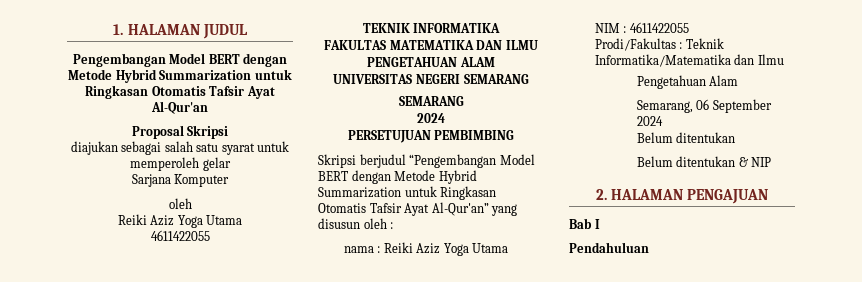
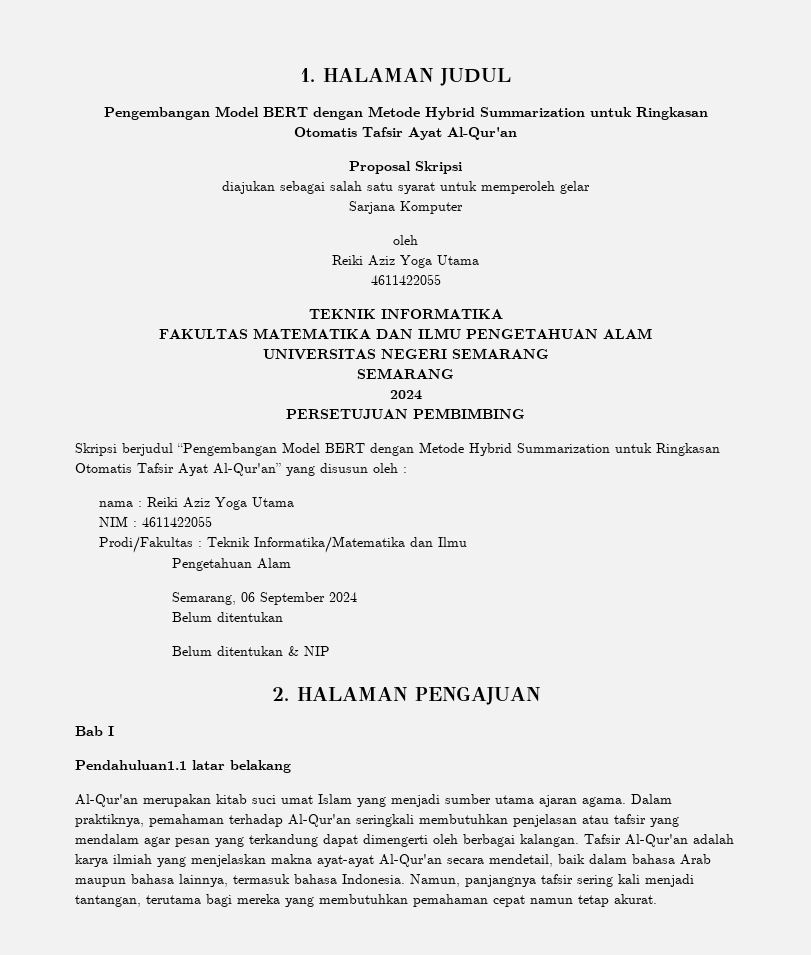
[569,242,649,253] Pendahuluan -> [75,760,291,773] [75,794,672,807] [75,814,679,827] [75,834,734,847] [75,854,711,867] [75,874,694,887] [75,894,657,907] Pendahuluan1.1 latar belakang // Al-Qur'an merupakan kitab suci umat Islam yang menjadi sumber utama ajaran agama. Dalam praktiknya, pemahaman terhadap Al-Qur'an seringkali membutuhkan penjelasan atau tafsir yang mendalam agar pesan yang terkandung dapat dimengerti oleh berbagai kalangan. Tafsir Al-Qur'an adalah karya ilmiah yang menjelaskan makna ayat-ayat Al-Qur'an secara mendetail, baik dalam bahasa Arab maupun bahasa lainnya, termasuk bahasa Indonesia. Namun, panjangnya tafsir sering kali menjadi tantangan, terutama bagi mereka yang membutuhkan pemahaman cepat namun tetap akurat.

